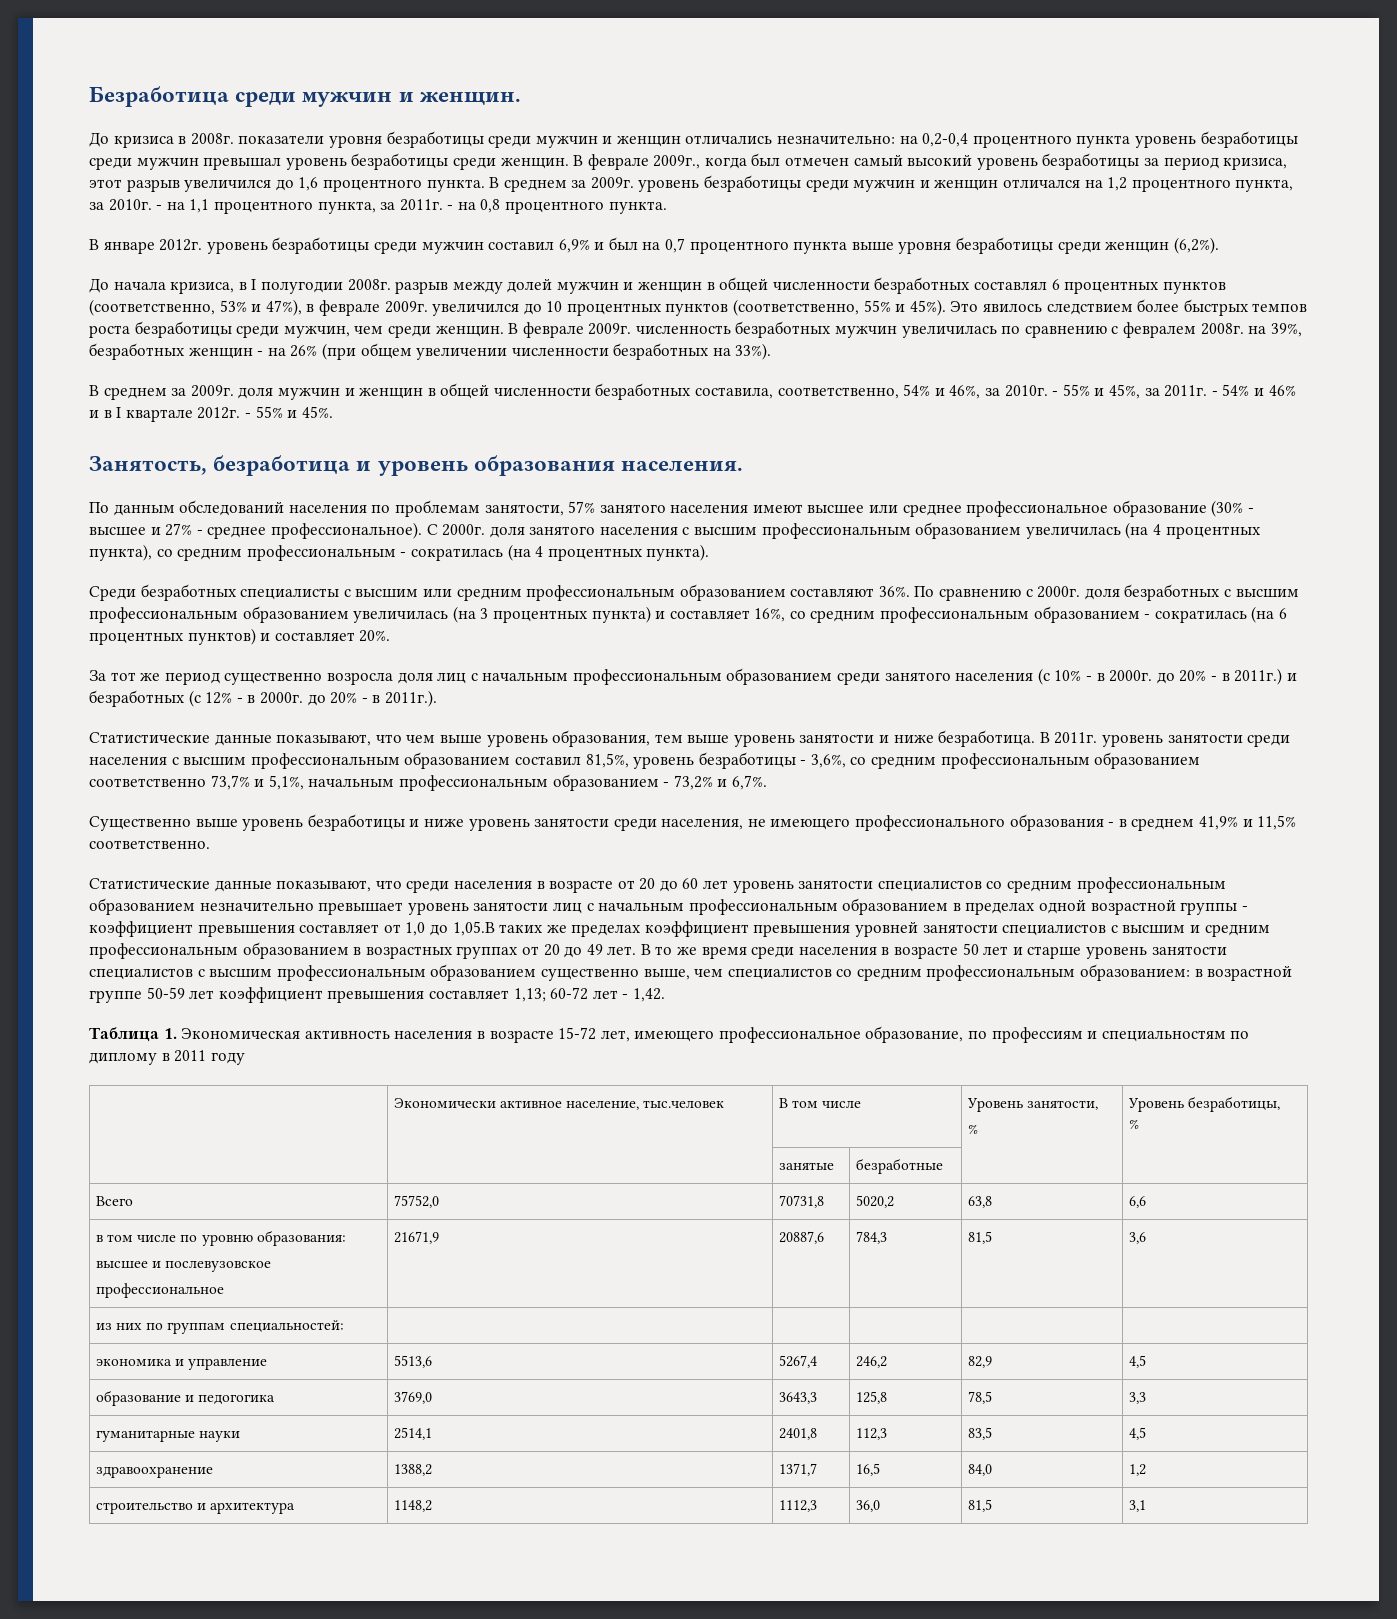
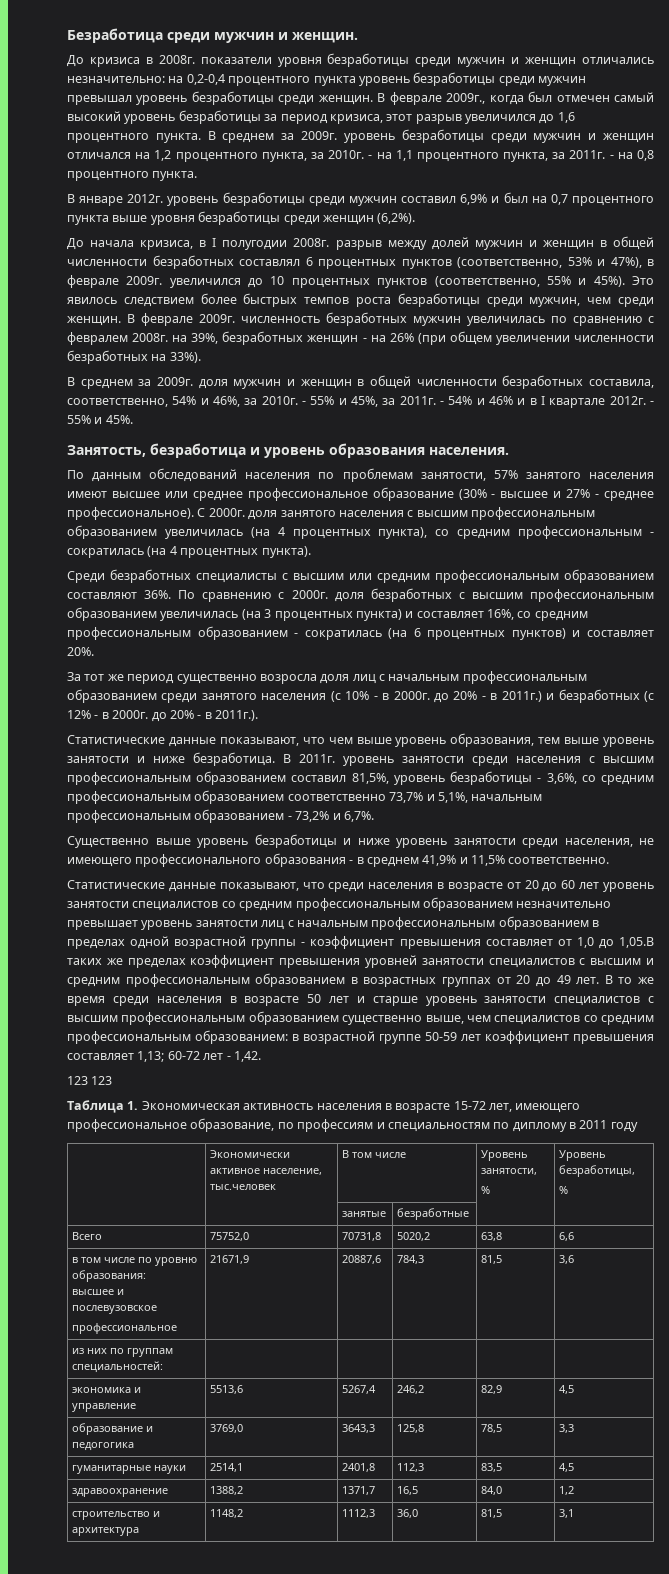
(665, 995) none -> [67,1076,113,1085] // 123 123

